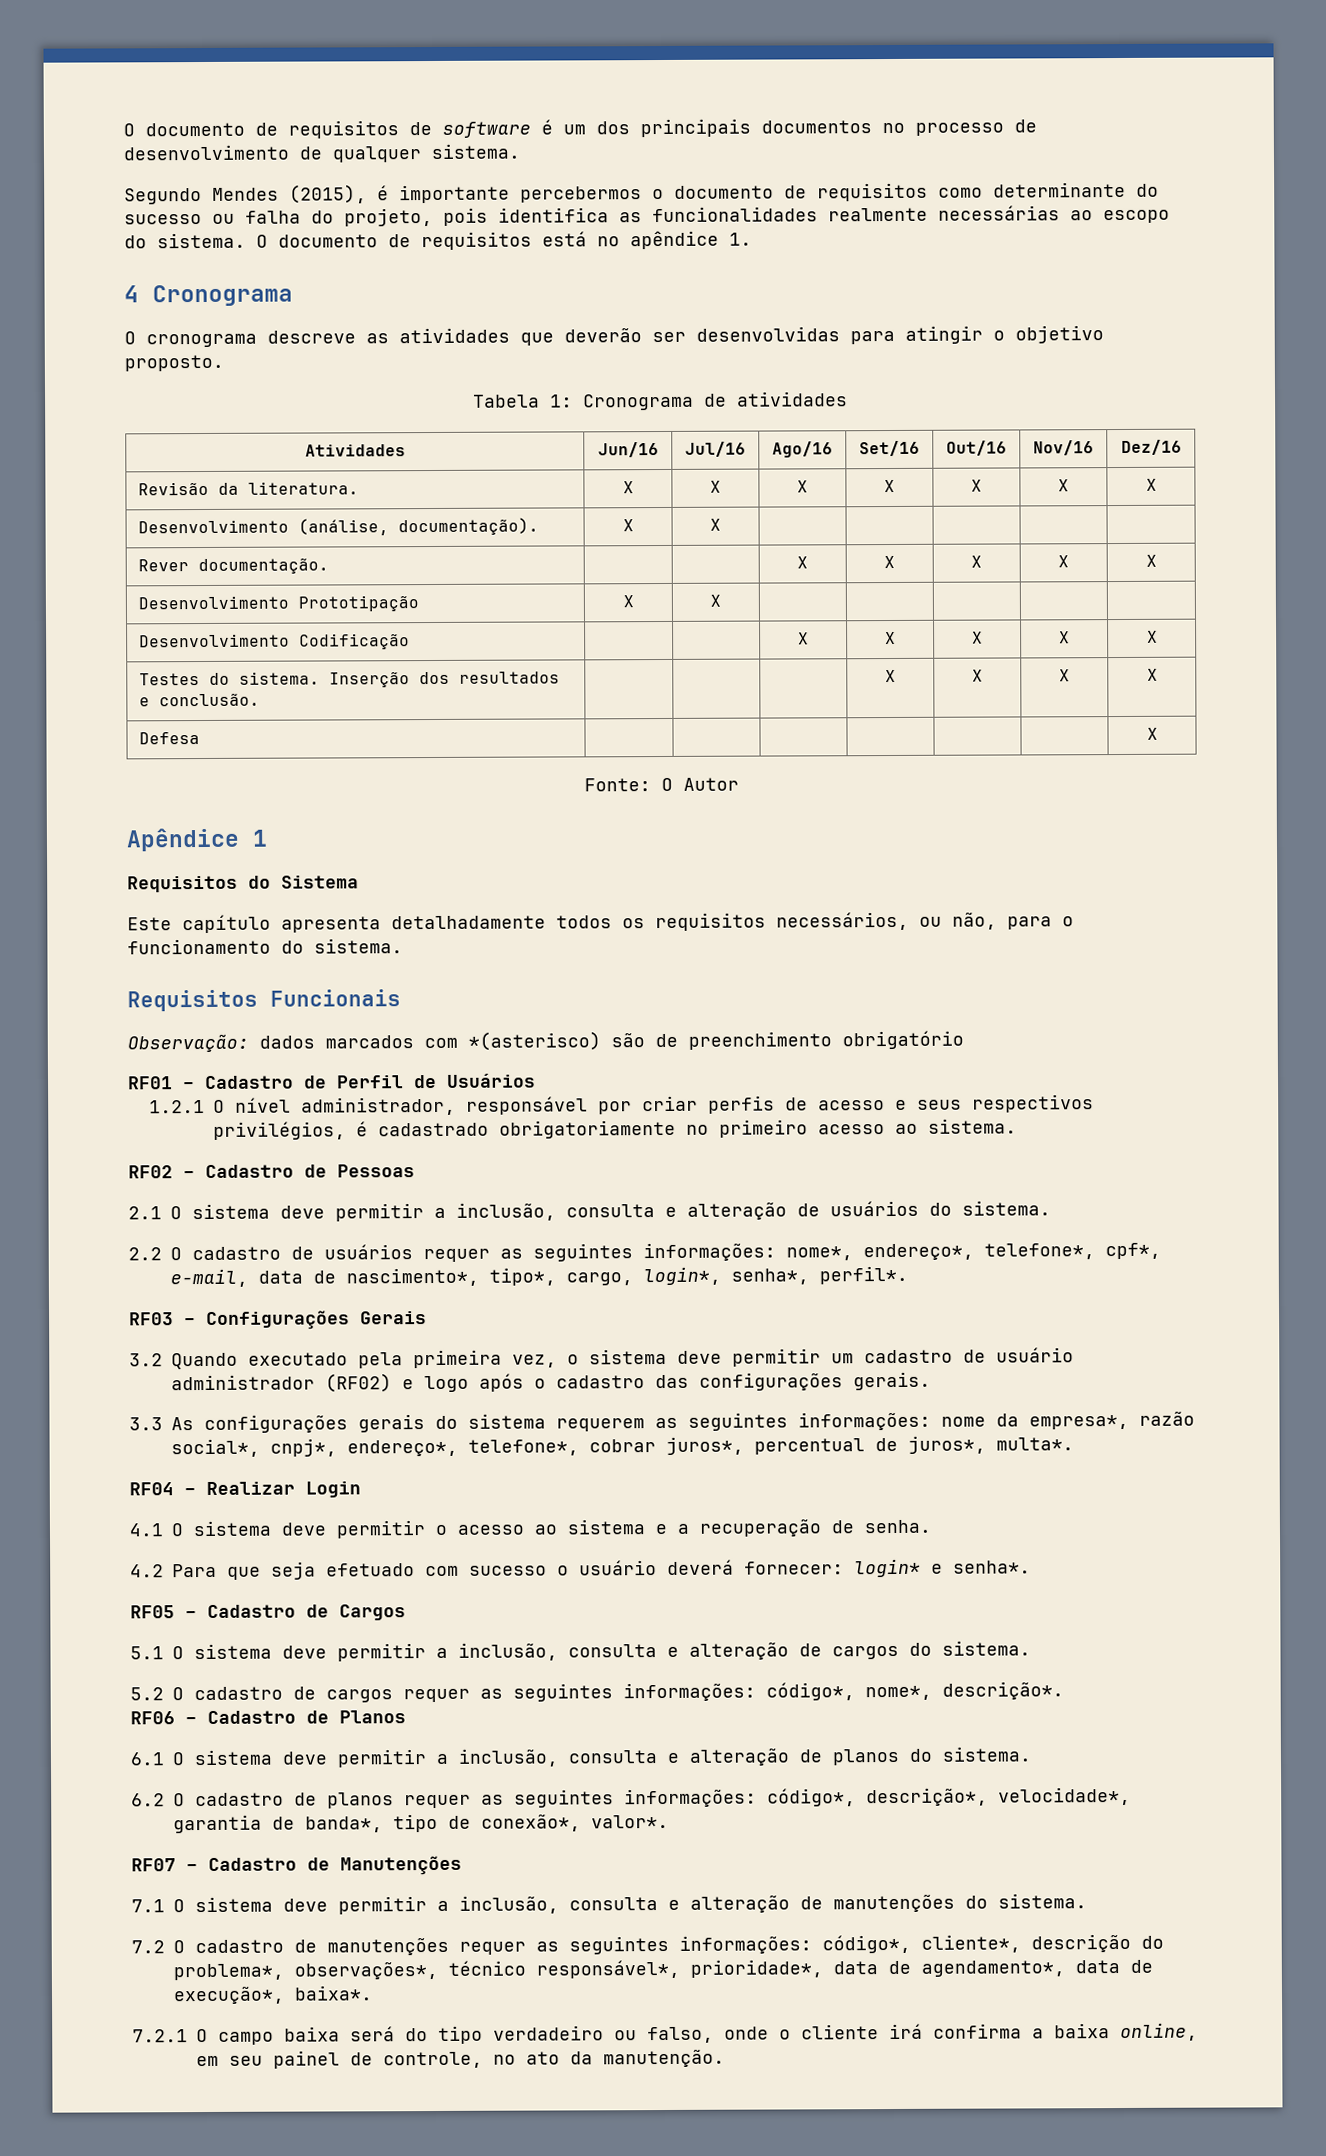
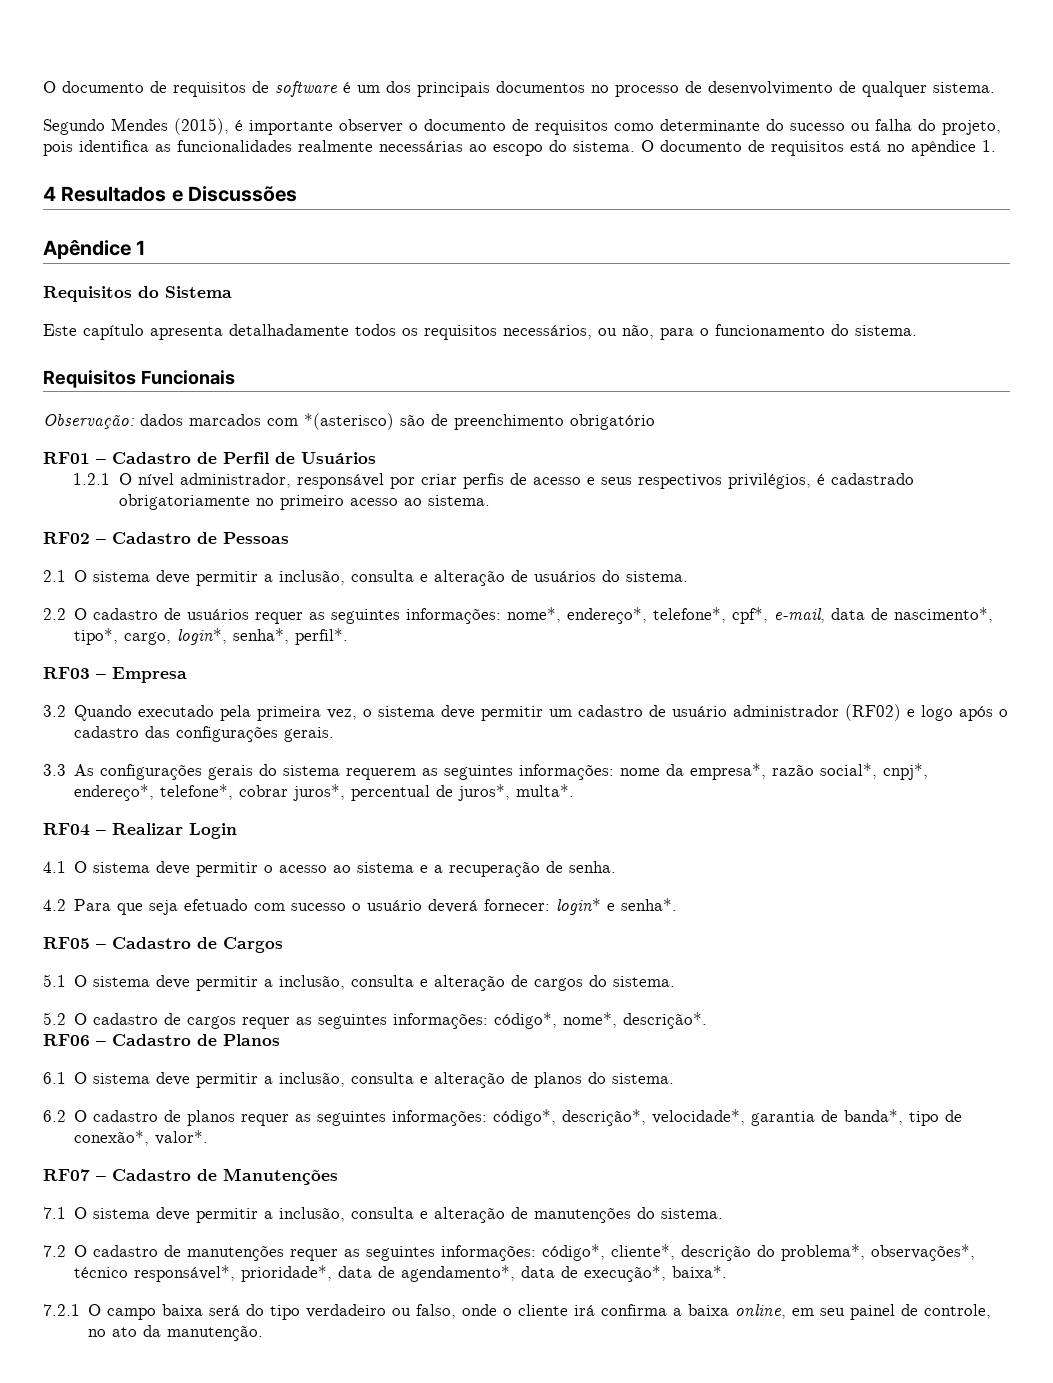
[520,186,642,203] percebermos -> [339,119,403,133] observer
[152,284,293,307] [124,325,1104,348] [124,354,224,372] [473,391,848,411] [304,444,406,457] [597,442,659,458] [685,441,746,457] [772,441,833,458] [859,440,920,457] [946,440,1007,456] [1033,440,1094,456] [1120,439,1182,455] [138,481,360,496] [622,481,634,494] [710,480,721,493] [797,480,808,493] [884,479,895,493] [971,479,982,492] [1058,479,1069,492] [1145,478,1157,491] [138,517,540,536] [622,519,634,532] [710,518,721,531] [138,558,330,575] [797,556,808,569] [884,555,895,569] [971,555,982,568] [1058,555,1069,568] [1145,554,1157,567] [138,595,420,612] [622,595,634,608] [710,594,721,607] [139,633,411,650] [798,632,809,645] [885,631,896,645] [972,631,983,644] [1059,631,1070,644] [1146,630,1158,643] [139,671,561,688] [139,693,261,707] [885,669,896,683] [972,669,983,682] [1059,669,1070,682] [1146,668,1158,681] [139,732,201,745] [1146,727,1158,740] [584,777,739,792] Cronograma // O cronograma descreve as atividades que deverão ser desenvolvidas para atingir o objetivo proposto. // Tabela 1: Cronograma de atividades // Atividades | Jun/16 | Jul/16 | Ago/16 | Set/16 | Out/16 | Nov/16 | Dez/16 // Revisão da literatura. | X | X | X | X | X | X | X // Desenvolvimento (análise, documentação). | X | X | | | | | // Rever documentação. | | | X | X | X | X | X // Desenvolvimento Prototipação | X | X | | | | | // Desenvolvimento Codificação | | | X | X | X | X | X // Testes do sistema. Inserção dos resultados e conclusão. | | | | X | X | X | X // Defesa | | | | | | | X // Fonte: O Autor -> [61,186,298,202] Resultados e Discussões
[206,1310,427,1330] Configurações Gerais -> [112,667,187,683] Empresa

